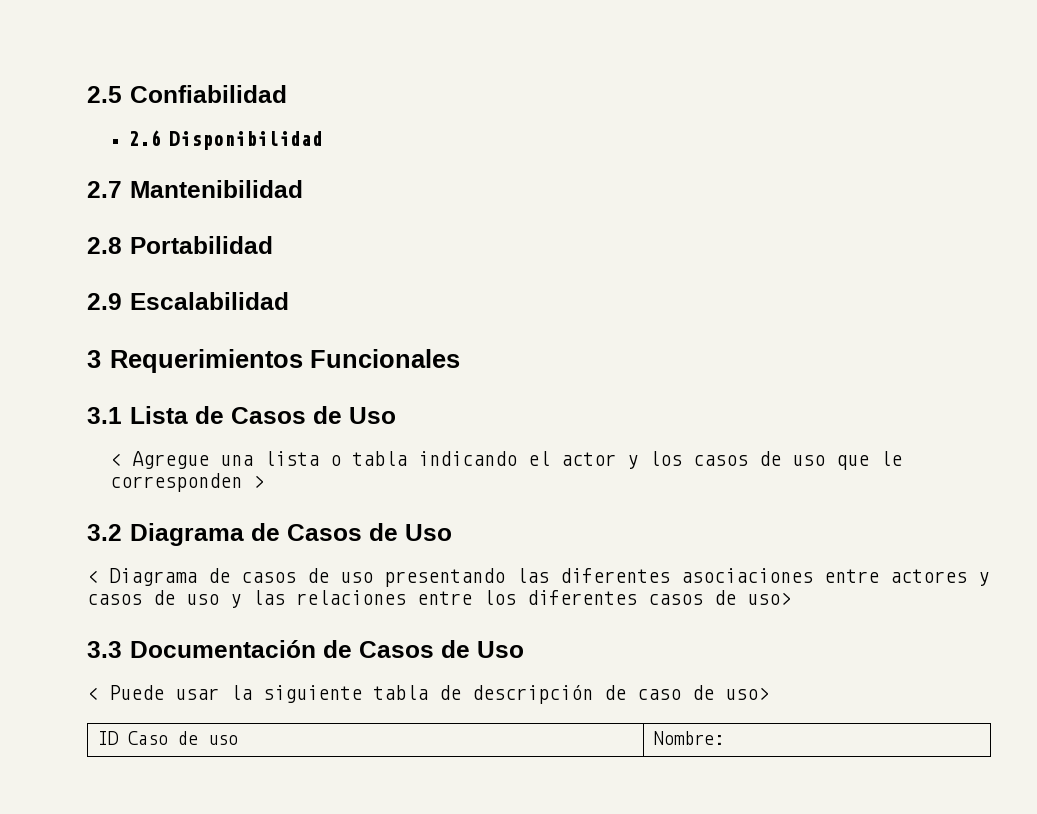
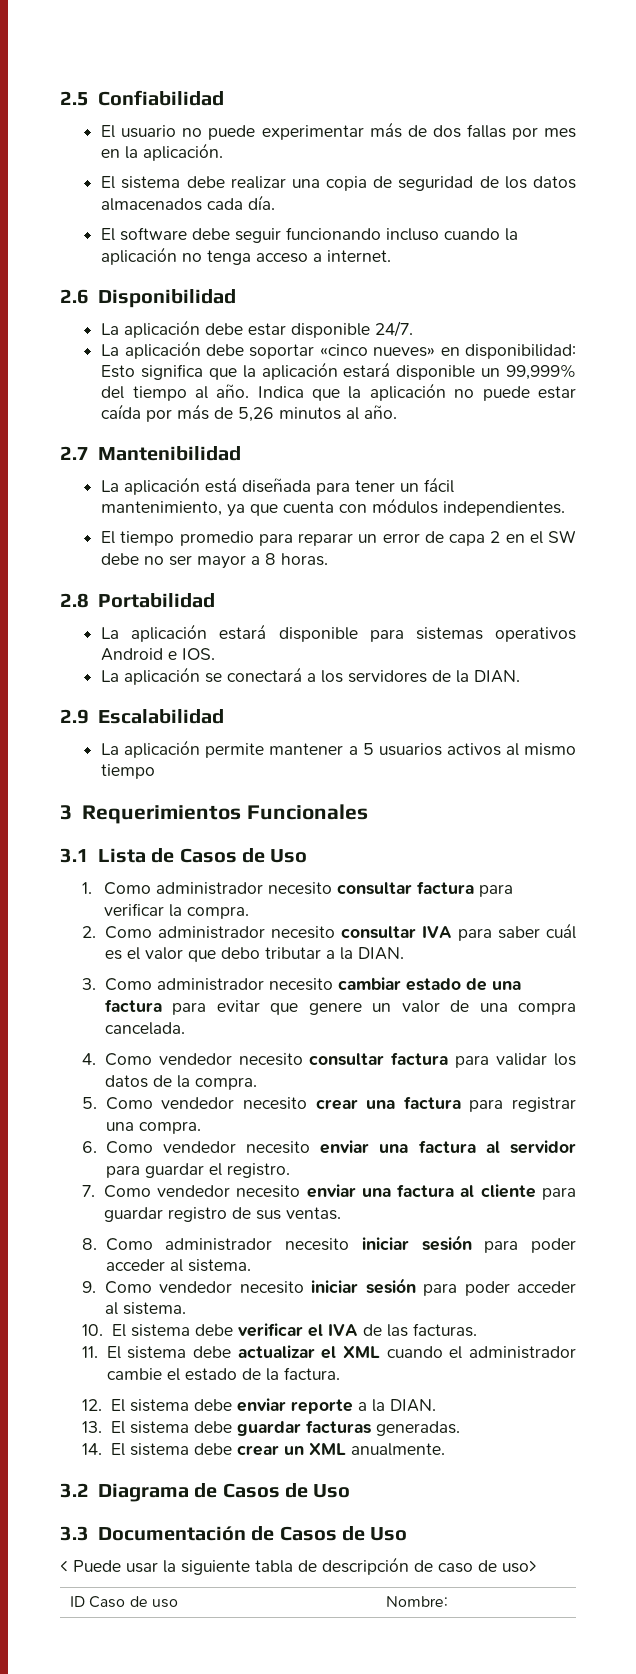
[127,130,323,150] [87,180,304,198] [87,236,274,254] [87,292,290,310] 2.6 Disponibilidad // 2.7 Mantenibilidad // 2.8 Portabilidad // 2.9 Escalabilidad -> [101,122,576,140] [101,143,224,161] [101,176,577,191] [101,195,276,211] [101,227,519,243] [101,247,392,265] [60,289,236,308] [101,320,414,338] [101,341,576,359] [101,362,576,380] [101,383,576,401] [101,404,398,422] [60,446,241,461] [101,477,455,495] [101,498,566,517] [101,530,577,546] [101,553,329,569] [60,593,215,608] [101,624,576,642] [101,648,216,661] [101,667,521,685] [60,709,224,724] [101,740,576,758] [101,764,156,779] El usuario no puede experimentar más de dos fallas por mes en la aplicación. // El sistema debe realizar una copia de seguridad de los datos almacenados cada día. // El software debe seguir funcionando incluso cuando la aplicación no tenga acceso a internet. // 2.6 Disponibilidad // La aplicación debe estar disponible 24/7. // La aplicación debe soportar «cinco nueves» en disponibilidad: Esto significa que la aplicación estará disponible un 99,999% del tiempo al año. Indica que la aplicación no puede estar caída por más de 5,26 minutos al año. // 2.7 Mantenibilidad // La aplicación está diseñada para tener un fácil mantenimiento, ya que cuenta con módulos independientes. // El tiempo promedio para reparar un error de capa 2 en el SW debe no ser mayor a 8 horas. // 2.8 Portabilidad // La aplicación estará disponible para sistemas operativos Android e IOS. // La aplicación se conectará a los servidores de la DIAN. // 2.9 Escalabilidad // La aplicación permite mantener a 5 usuarios activos al mismo tiempo
[109,451,902,470] [109,473,264,492] < Agregue una lista o tabla indicando el actor y los casos de uso que le corresponden > -> [81,881,513,897] [103,903,249,919] [81,923,576,941] [104,947,404,962] [81,977,521,991] [104,999,577,1015] [104,1022,185,1035] [81,1052,576,1068] [104,1075,257,1090] [81,1096,576,1112] [105,1121,201,1134] [81,1140,576,1154] [105,1163,290,1178] [81,1184,577,1200] [103,1207,341,1222] [81,1235,576,1253] [105,1259,251,1272] [81,1278,576,1296] [104,1302,186,1315] [81,1323,477,1337] [81,1345,576,1359] [106,1367,340,1381] [81,1398,436,1414] [81,1420,460,1436] [81,1443,445,1456] 1. Como administrador necesito consultar factura para verificar la compra. // 2. Como administrador necesito consultar IVA para saber cuál es el valor que debo tributar a la DIAN. // 3. Como administrador necesito cambiar estado de una factura para evitar que genere un valor de una compra cancelada. // 4. Como vendedor necesito consultar factura para validar los datos de la compra. // 5. Como vendedor necesito crear una factura para registrar una compra. // 6. Como vendedor necesito enviar una factura al servidor para guardar el registro. // 7. Como vendedor necesito enviar una factura al cliente para guardar registro de sus ventas. // 8. Como administrador necesito iniciar sesión para poder acceder al sistema. // 9. Como vendedor necesito iniciar sesión para poder acceder al sistema. // 10. El sistema debe verificar el IVA de las facturas. // 11. El sistema debe actualizar el XML cuando el administrador cambie el estado de la factura. // 12. El sistema debe enviar reporte a la DIAN. // 13. El sistema debe guardar facturas generadas. // 14. El sistema debe crear un XML anualmente.
[87,568,989,587] [87,590,791,608] // < Diagrama de casos de uso presentando las diferentes asociaciones entre actores y casos de uso y las relaciones entre los diferentes casos de uso> -> (351, 1491) none

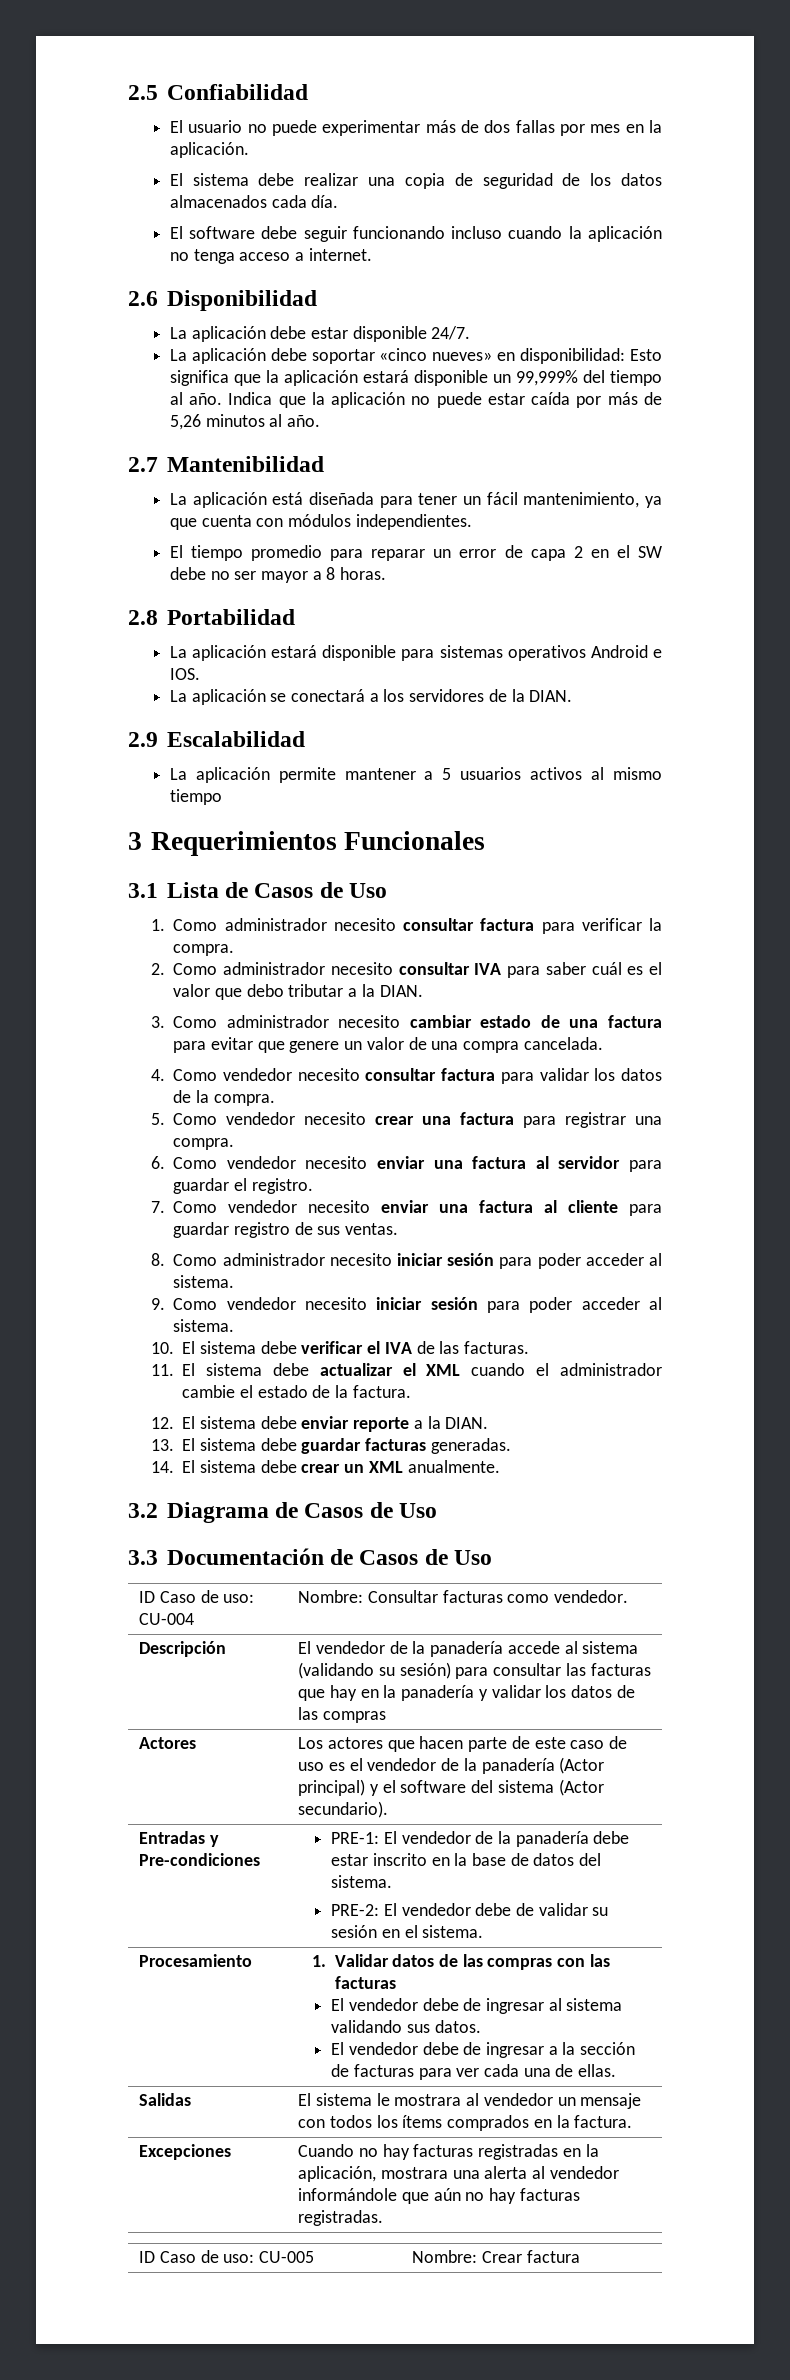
[60,1557,537,1575] [70,1596,178,1608] [386,1596,449,1607] // < Puede usar la siguiente tabla de descripción de caso de uso> // ID Caso de uso | Nombre: -> [139,1590,255,1603] [139,1613,195,1625] [298,1590,629,1603] [139,1641,227,1657] [298,1641,639,1657] [298,1662,651,1679] [298,1685,635,1701] [298,1707,386,1723] [139,1737,197,1749] [298,1736,628,1752] [298,1757,605,1774] [298,1779,604,1796] [298,1801,389,1818] [139,1831,219,1847] [139,1853,261,1866] [331,1831,630,1847] [331,1853,602,1866] [331,1875,393,1888] [331,1903,609,1916] [331,1925,484,1938] [139,1954,253,1967] [311,1954,610,1970] [334,1976,396,1989] [331,1998,623,2014] [331,2020,481,2033] [331,2042,636,2058] [331,2064,617,2080] [139,2093,192,2106] [298,2093,642,2109] [298,2115,633,2131] [139,2144,232,2160] [298,2144,599,2160] [298,2166,619,2182] [298,2188,580,2204] [298,2210,384,2226] [139,2250,315,2263] [412,2250,580,2263] // ID Caso de uso: CU-004 | Nombre: Consultar facturas como vendedor. // Descripción | El vendedor de la panadería accede al sistema (validando su sesión) para consultar las facturas que hay en la panadería y validar los datos de las compras // Actores | Los actores que hacen parte de este caso de uso es el vendedor de la panadería (Actor principal) y el software del sistema (Actor secundario). // Entradas y Pre-condiciones | PRE-1: El vendedor de la panadería debe estar inscrito en la base de datos del sistema. // PRE-2: El vendedor debe de validar su sesión en el sistema. // Procesamiento | 1. Validar datos de las compras con las facturas // El vendedor debe de ingresar al sistema validando sus datos. // El vendedor debe de ingresar a la sección de facturas para ver cada una de ellas. // Salidas | El sistema le mostrara al vendedor un mensaje con todos los ítems comprados en la factura. // Excepciones | Cuando no hay facturas registradas en la aplicación, mostrara una alerta al vendedor informándole que aún no hay facturas registradas. // ID Caso de uso: CU-005 | Nombre: Crear factura

